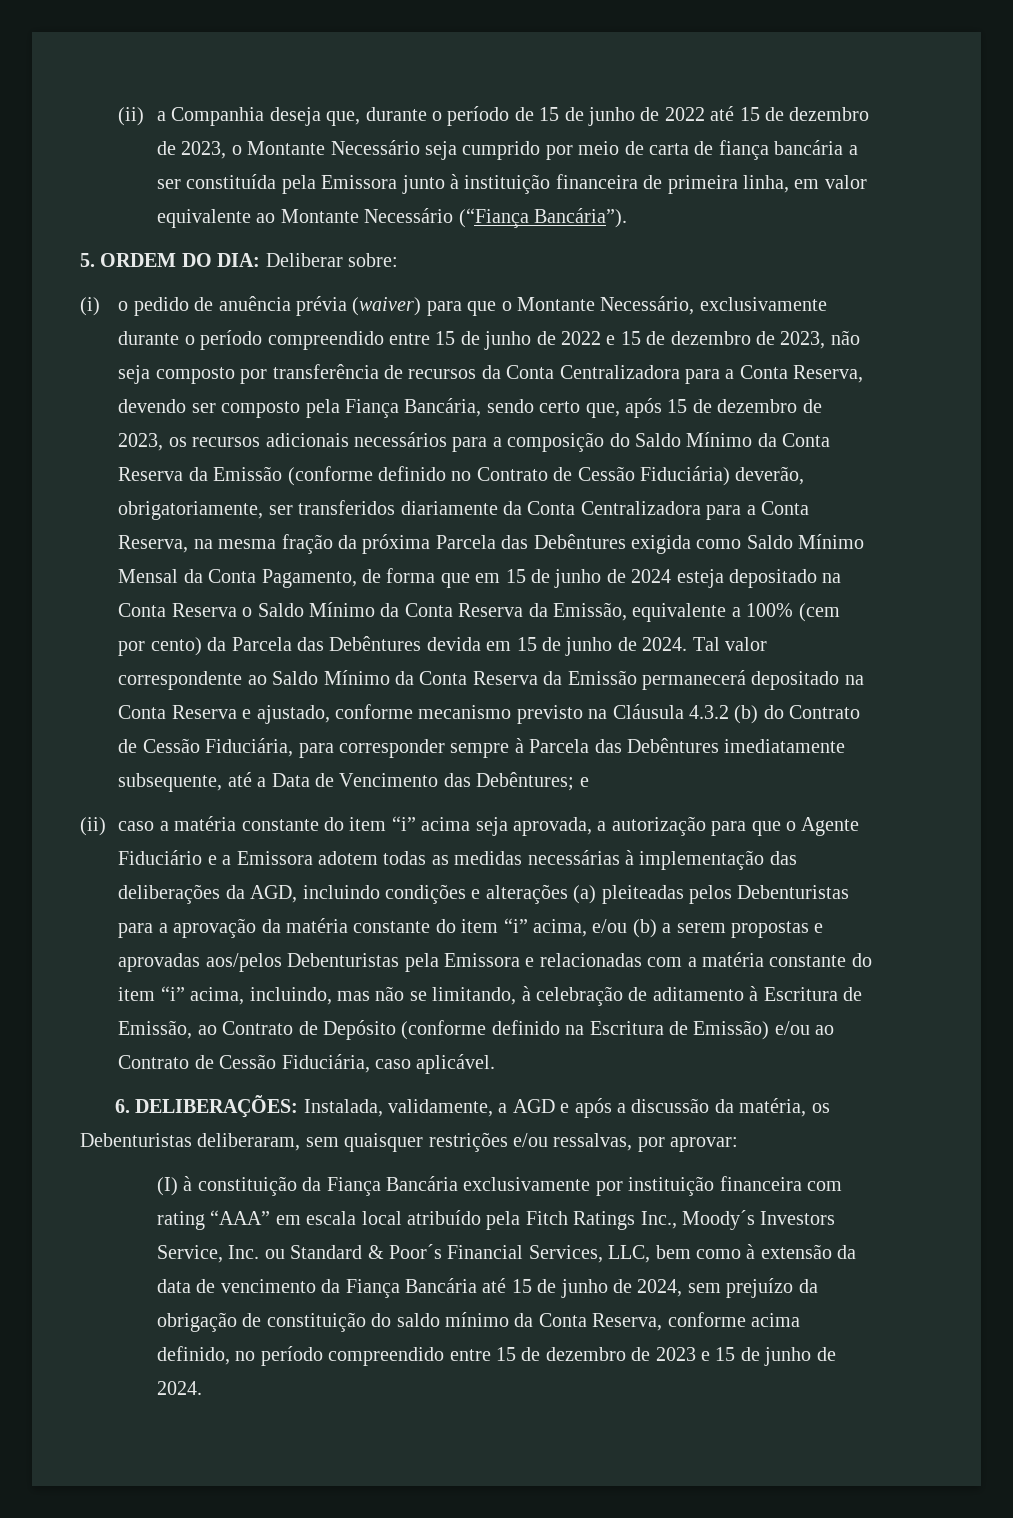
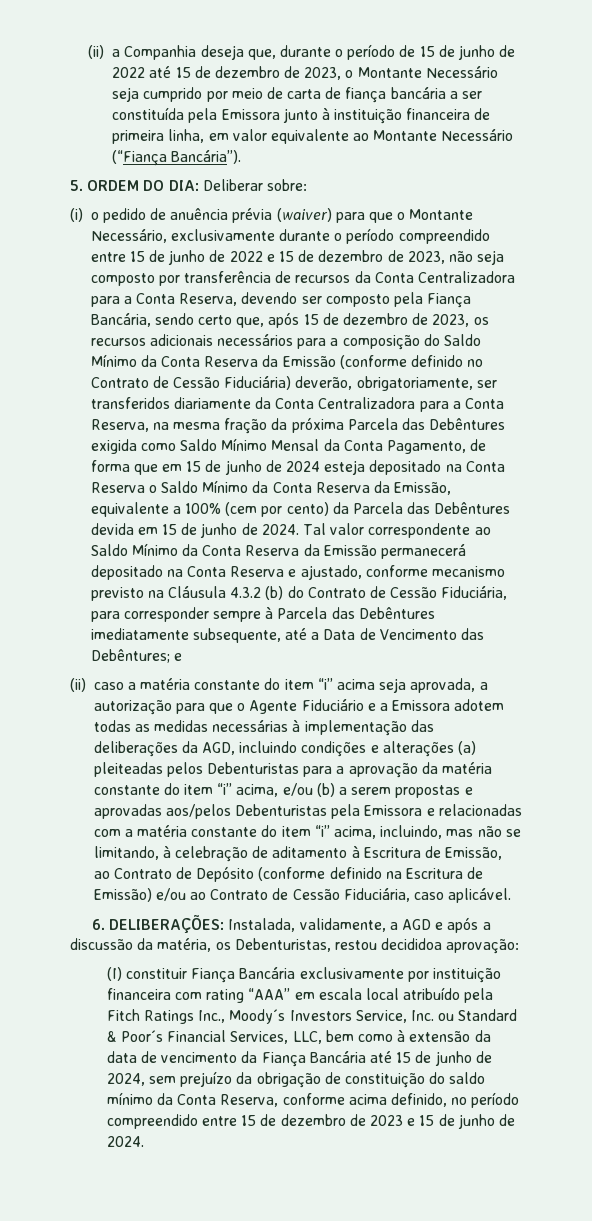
[80,1132,739,1152] [156,1176,322,1196] Debenturistas deliberaram, sem quaisquer restrições e/ou ressalvas, por aprovar: // (I) à constituição da -> [234,938,520,954] [106,967,188,981] Debenturistas, restou decididoa aprovação: // (I) constituir

